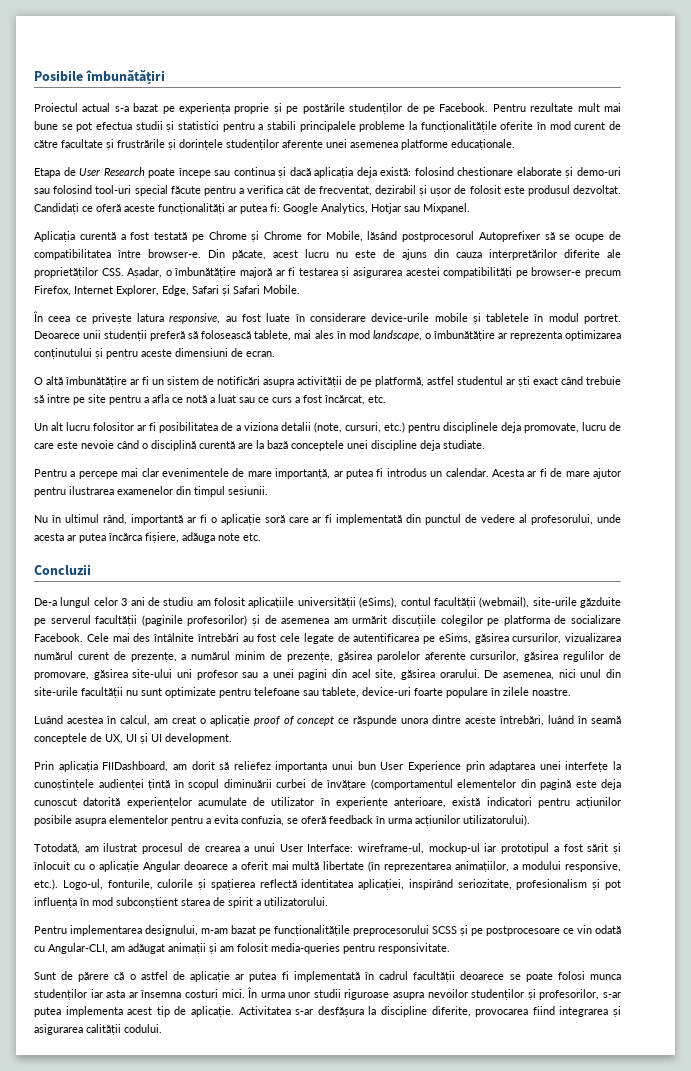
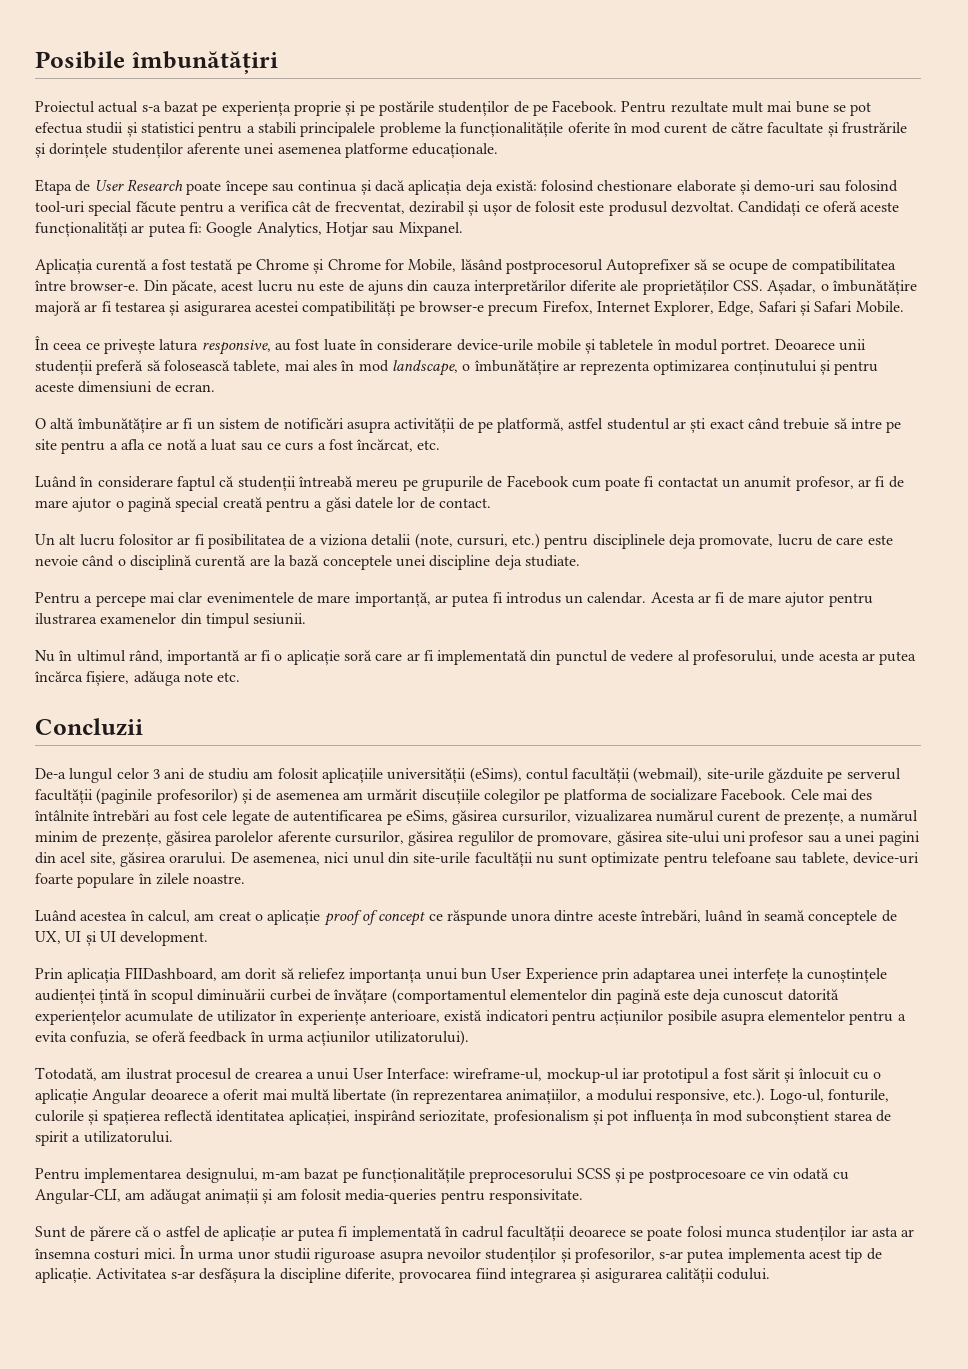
(386, 399) none -> [35,475,904,491] [35,497,491,512] // Luând în considerare faptul că studenții întreabă mereu pe grupurile de Facebook cum poate fi contactat un anumit profesor, ar fi de mare ajutor o pagină special creată pentru a găsi datele lor de contact.

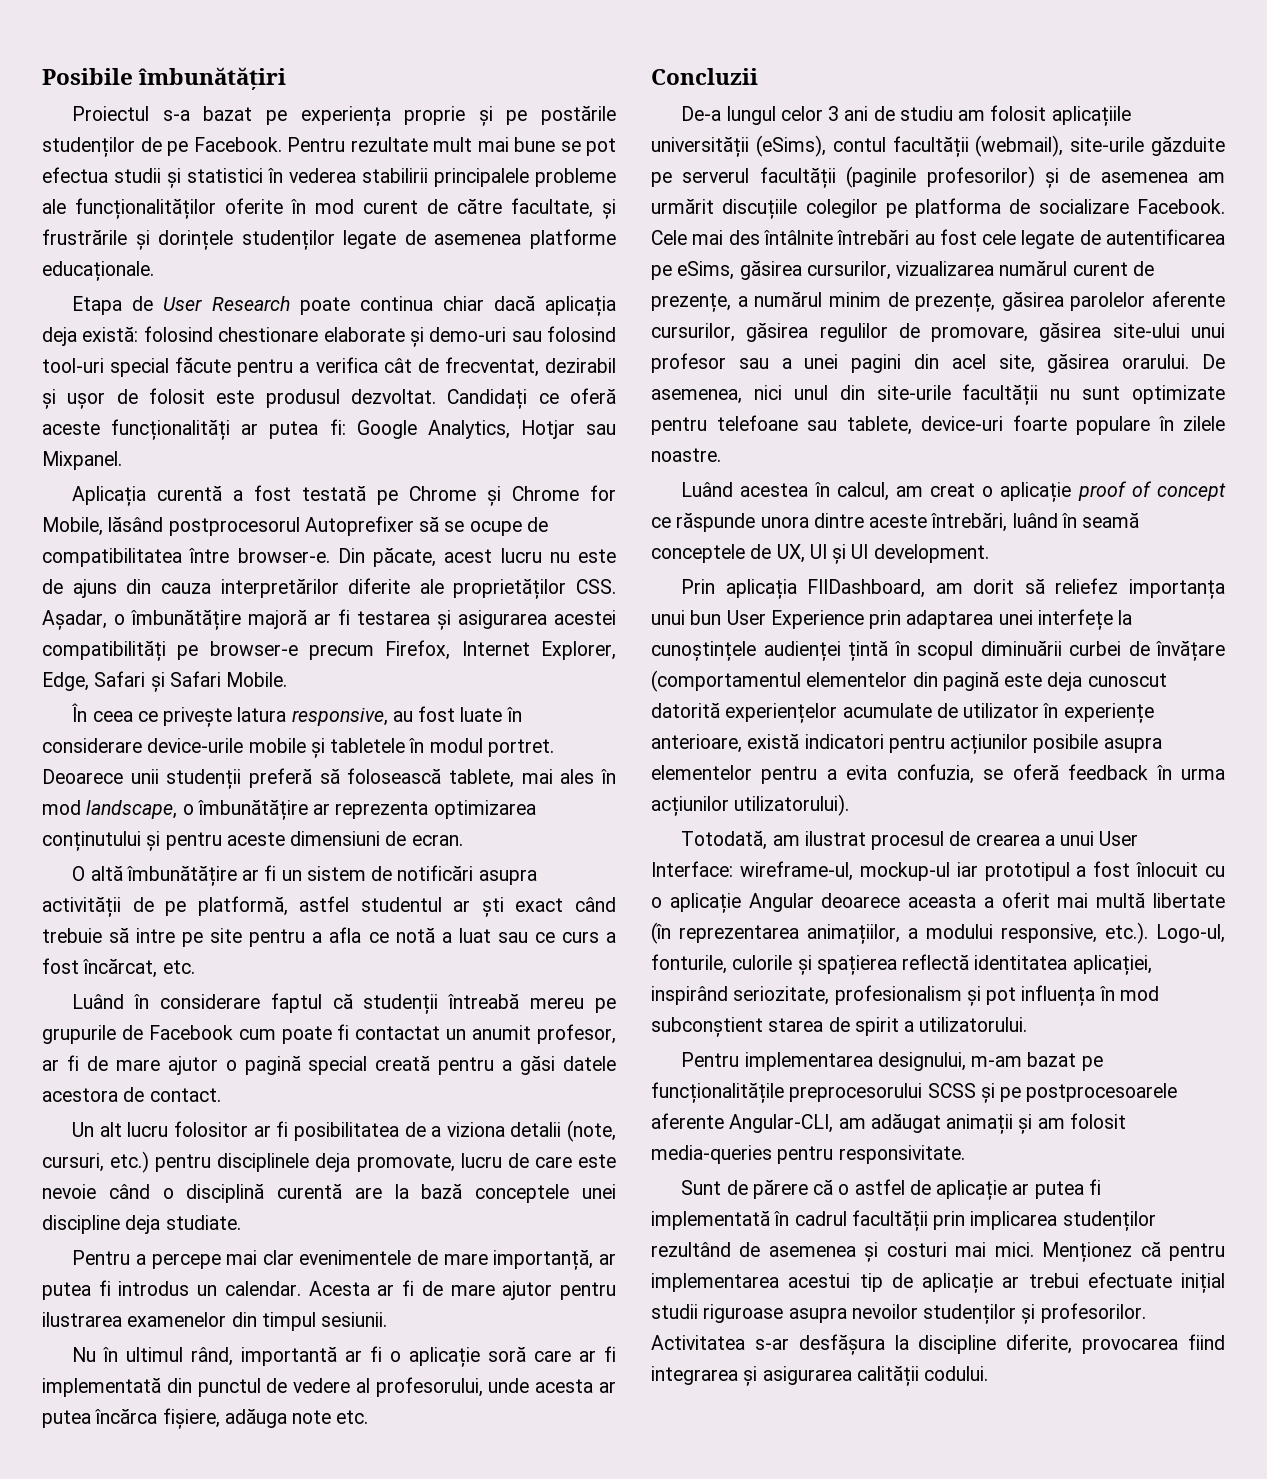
[98,101,139,113] actual -> (150, 113) none
[198,122,564,137] pentru a stabili principalele probleme la funcționalitățile -> [268,168,616,187] [42,198,216,219] în vederea stabilirii principalele probleme ale funcționalităților
[767,122,824,134] facultate -> [511,198,593,218] facultate,
[186,143,275,155] aferente unei -> [343,230,426,249] legate de
[224,180,372,195] începe sau continua și -> [359,296,484,311] continua chiar
[397,497,416,508] lor -> [42,1088,118,1102] acestora
[723,831,747,843] uni -> [1191,323,1225,338] unui
[752,1068,796,1083] sărit și -> (1131, 869) none
(208, 1095) none -> [908,894,977,908] aceasta
[648,1168,849,1183] postprocesoare ce vin odată cu -> [1026,1083,1178,1102] [651,1113,724,1129] postprocesoarele aferente
[568,1226,915,1241] [34,1244,270,1260] deoarece se poate folosi munca studenților iar asta ar însemna costuri mici. În urma unor -> [933,1211,1156,1231] [651,1242,1225,1262] [651,1272,1225,1293] prin implicarea studenților rezultând de asemenea și costuri mai mici. Menționez că pentru implementarea acestui tip de aplicație ar trebui efectuate inițial
[574,1248,882,1263] [35,1268,92,1283] profesorilor, s-ar putea implementa acest tip de aplicație. -> [1040,1303,1146,1323] profesorilor.

